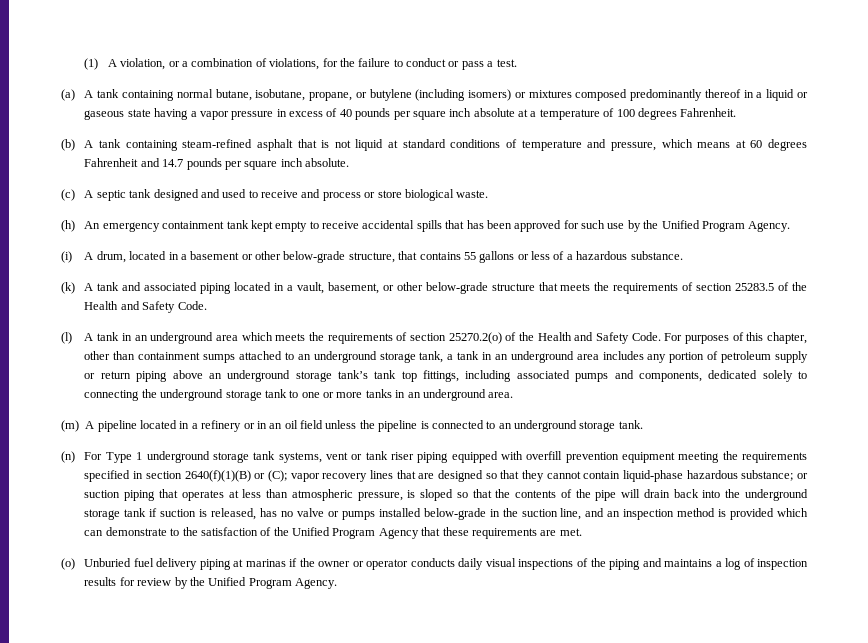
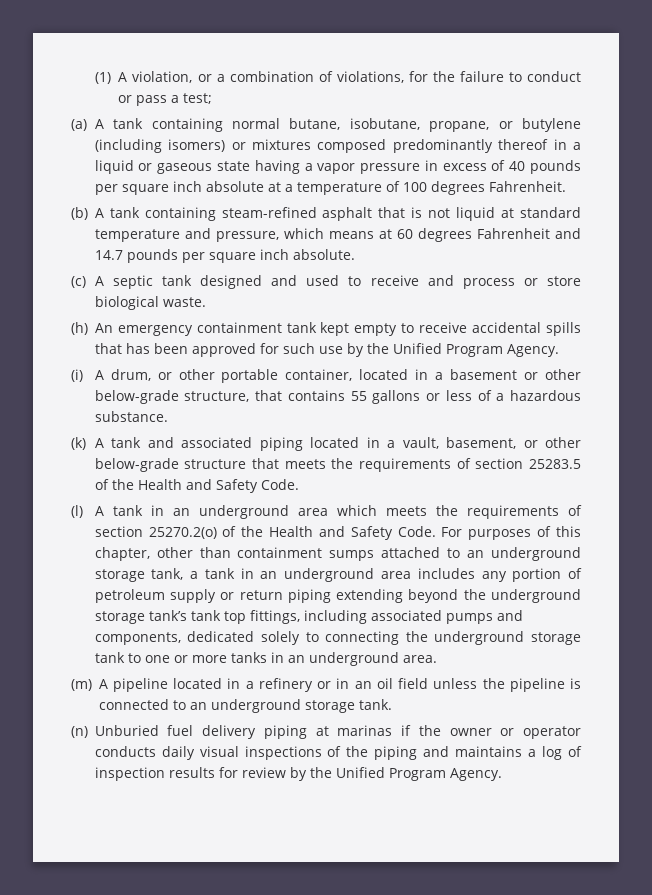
[496,59,517,67] test. -> [183,93,213,104] test;
[450,139,517,148] conditions of -> (582, 212) none
(126, 257) none -> [157,369,353,383] or other portable container,
[172,370,222,379] above an -> [336,589,486,603] extending beyond the
[84,451,807,463] [84,470,808,482] [84,489,809,501] [84,508,808,520] [84,527,582,539] [61,558,75,570] For Type 1 underground storage tank systems, vent or tank riser piping equipped with overfill prevention equipment meeting the requirements specified in section 2640(f)(1)(B) or (C); vapor recovery lines that are designed so that they cannot contain liquid-phase hazardous substance; or suction piping that operates at less than atmospheric pressure, is sloped so that the contents of the pipe will drain back into the underground storage tank if suction is released, has no valve or pumps installed below-grade in the suction line, and an inspection method is provided which can demonstrate to the satisfaction of the Unified Program Agency that these requirements are met. // (o) -> (88, 732) none

